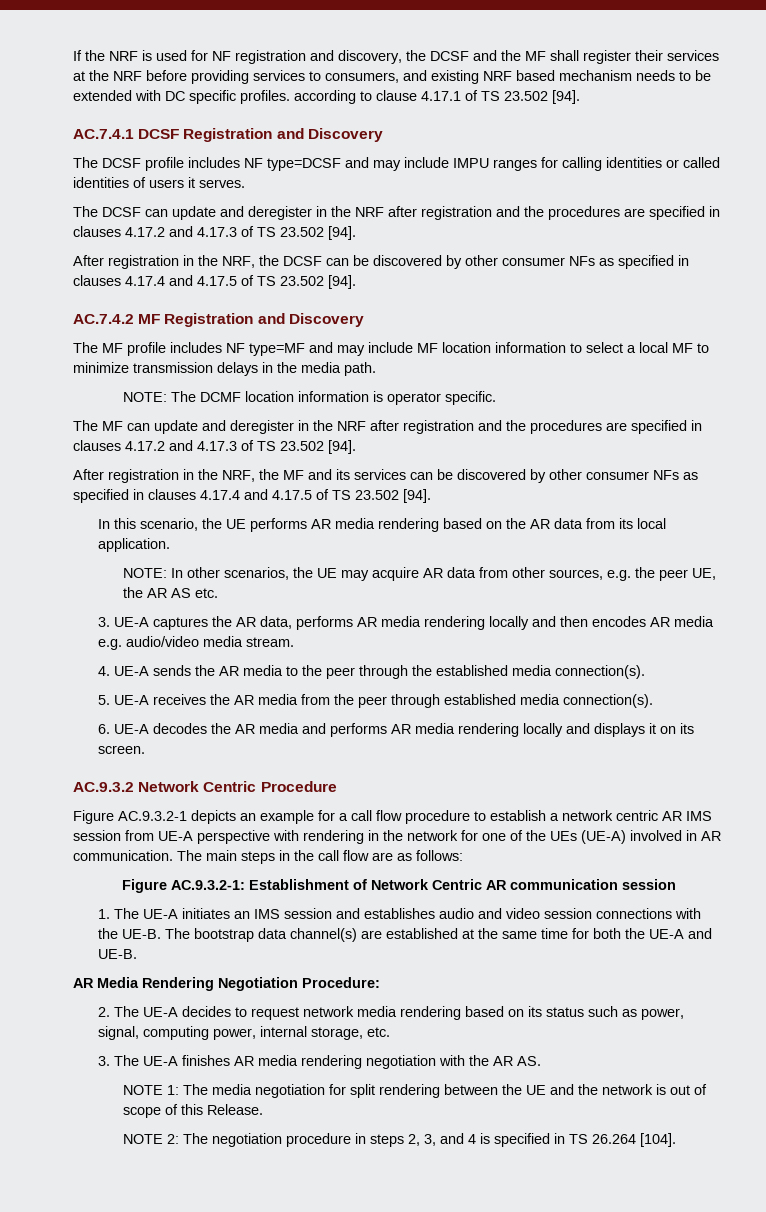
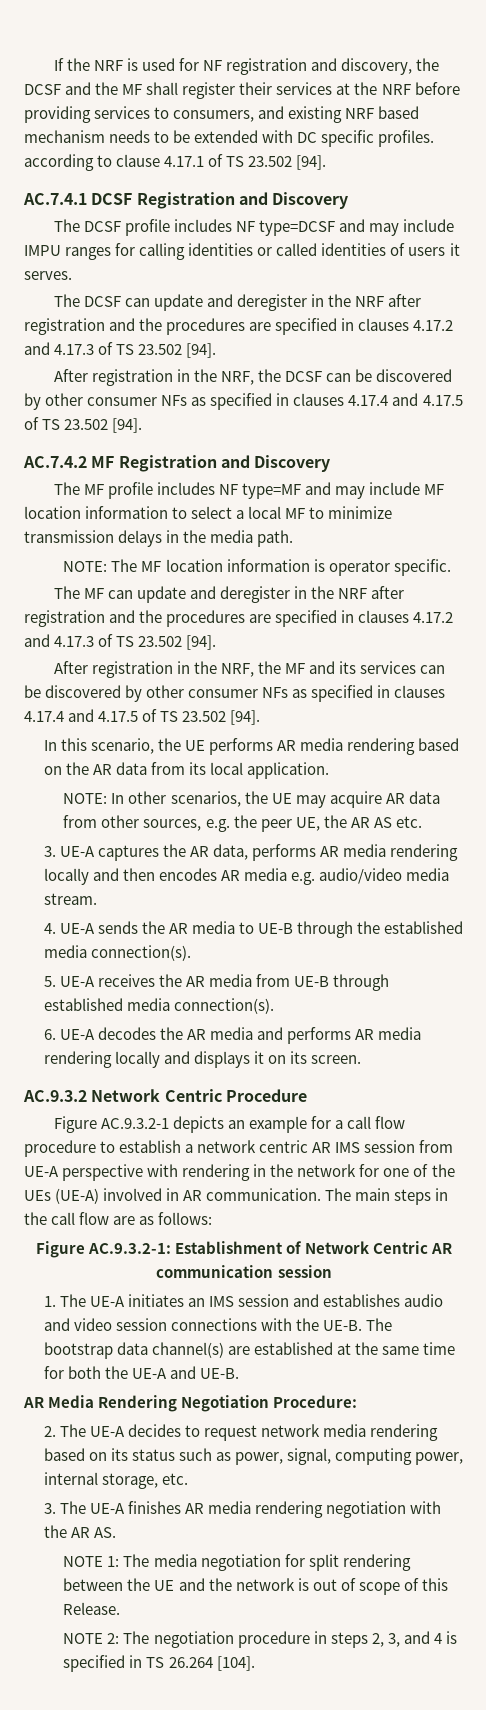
[200,392,242,402] DCMF -> [141,561,162,572] MF
[302,665,356,679] the peer -> [258,923,294,934] UE-B
[334,694,388,708] the peer -> [294,976,330,987] UE-B

